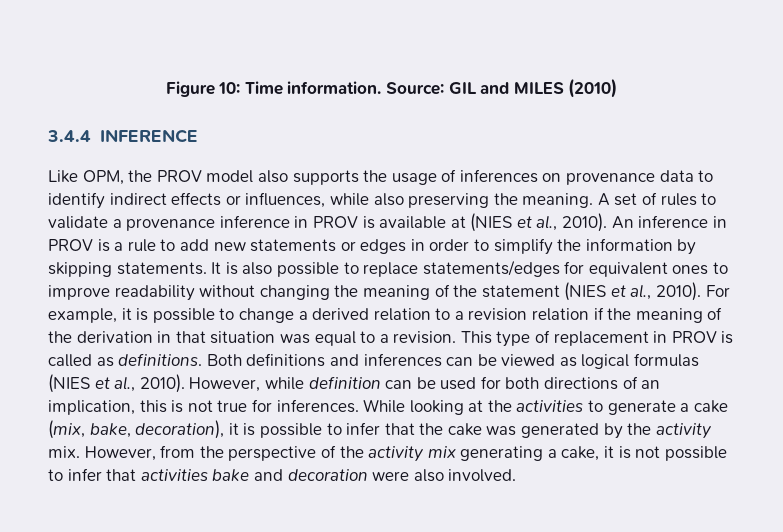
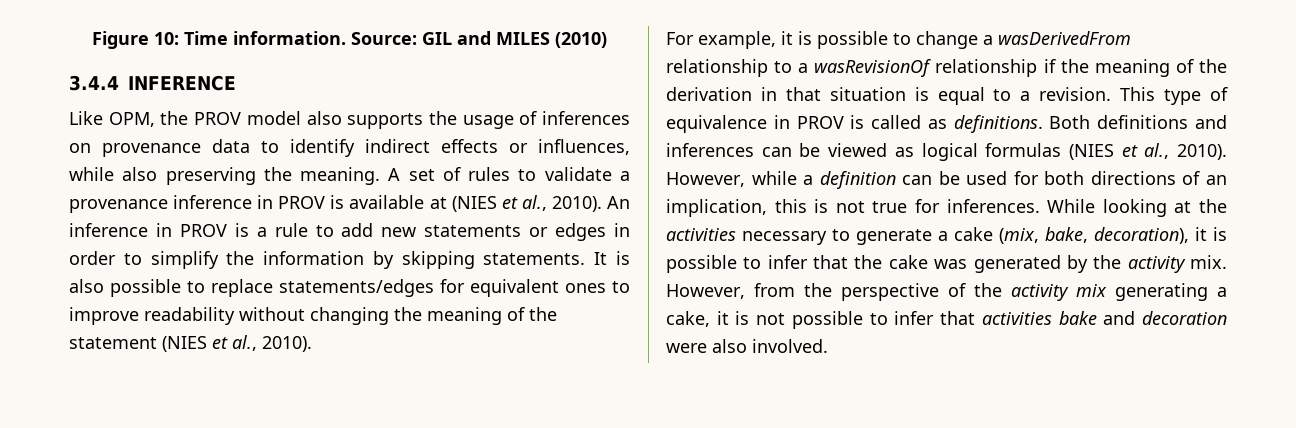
(702, 291) none -> (312, 344) //
[312,308,590,321] derived relation to a revision relation -> [998,31,1131,45] [666,59,1038,77] wasDerivedFrom relationship to a wasRevisionOf relationship
[279,334,310,344] was -> [914,87,929,101] is
[553,331,649,346] replacement -> [666,115,767,133] equivalence
(304, 383) none -> [803,175,814,185] a
(584, 406) none -> [742,231,827,245] necessary

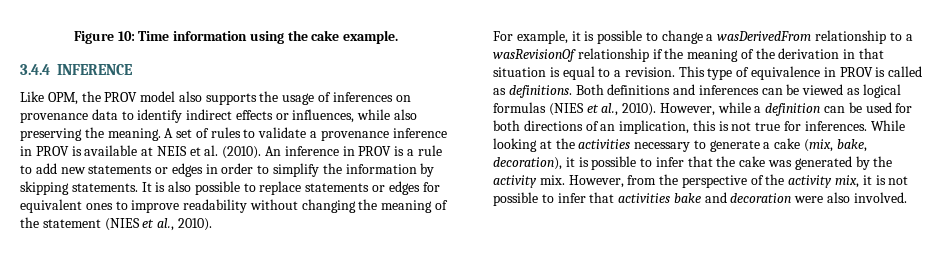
[233,31,607,48] information. Source: GIL and MILES (2010) -> [173,30,399,44] information using the cake example.
[451,195,602,212] (NIES et al., 2010). -> [156,145,262,159] NEIS et al. (2010).
[279,279,434,297] statements/edges -> [305,181,420,195] statements or edges
[1076,283,1227,301] [666,311,710,327] mix generating a cake, -> [835,175,860,188] mix,

